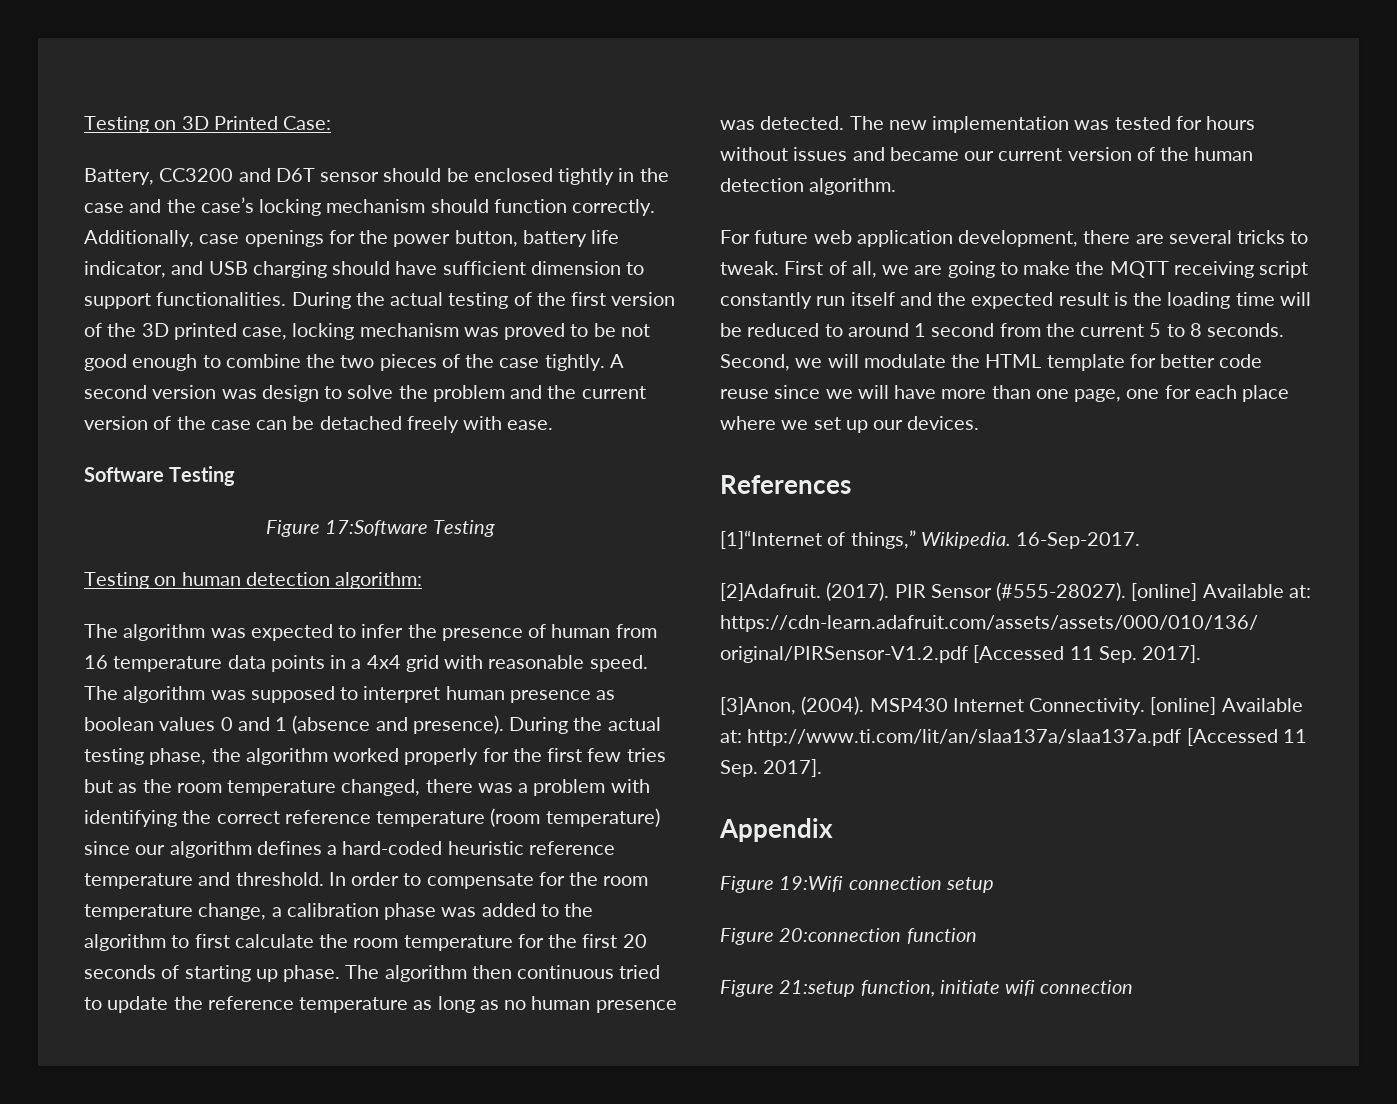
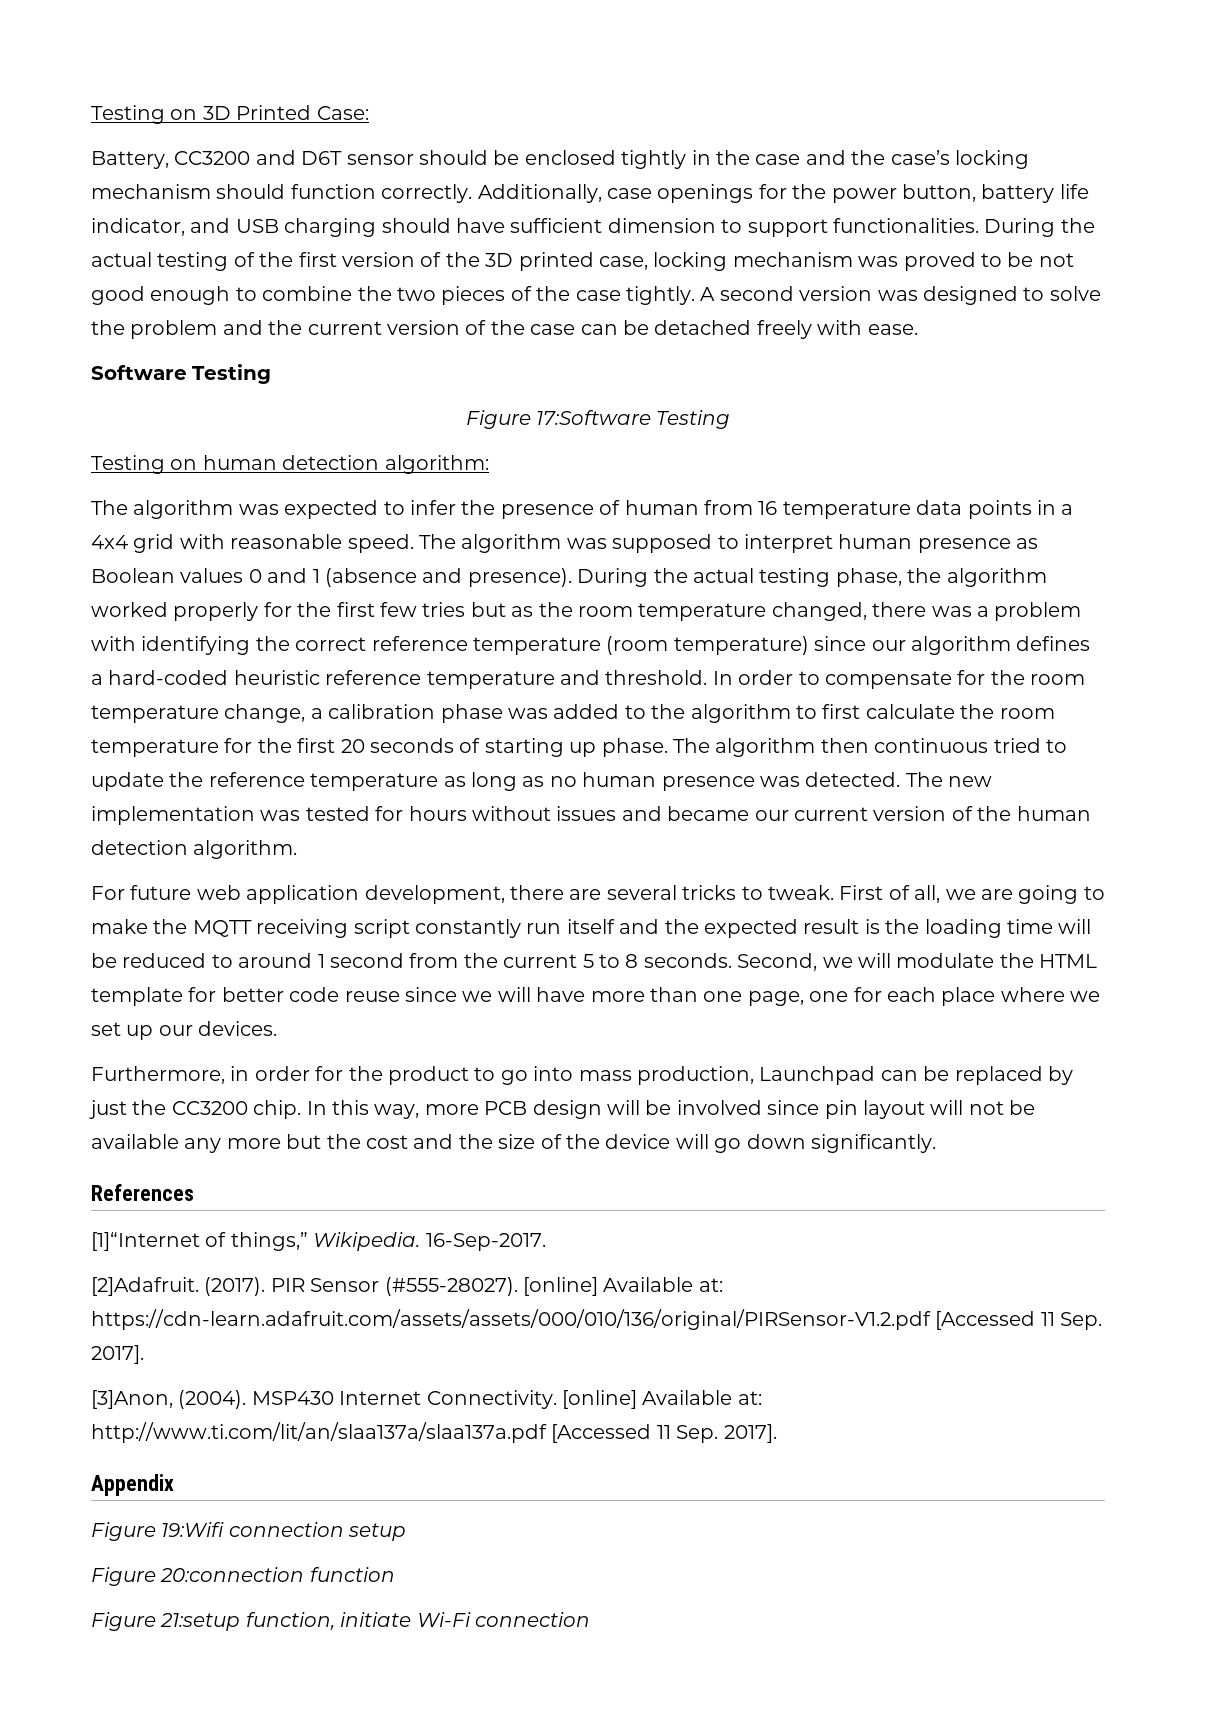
[261,385,319,402] design -> [922,286,1018,305] designed
[84,717,154,731] boolean -> [91,568,175,583] Boolean
(980, 423) none -> [91,1066,1073,1085] [89,1100,1036,1119] [91,1134,936,1153] // Furthermore, in order for the product to go into mass production, Launchpad can be replaced by just the CC3200 chip. In this way, more PCB design will be involved since pin layout will not be available any more but the cost and the size of the device will go down significantly.
[1005,980,1036,996] wifi -> [416,1612,471,1627] Wi-Fi

